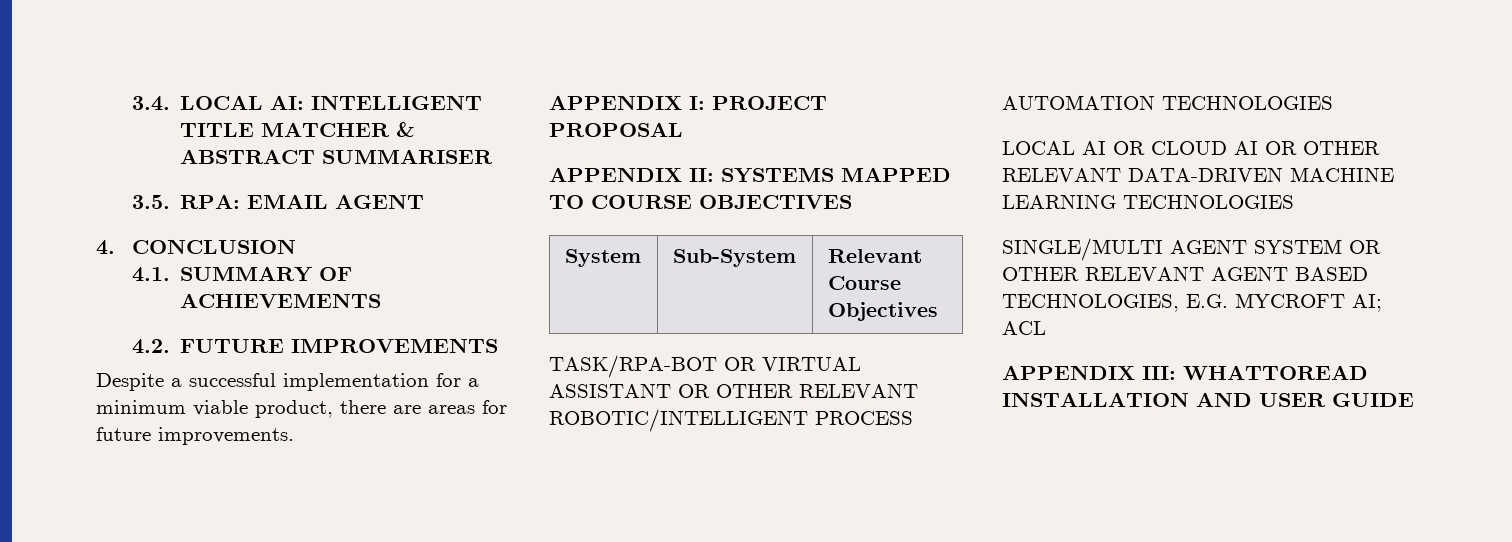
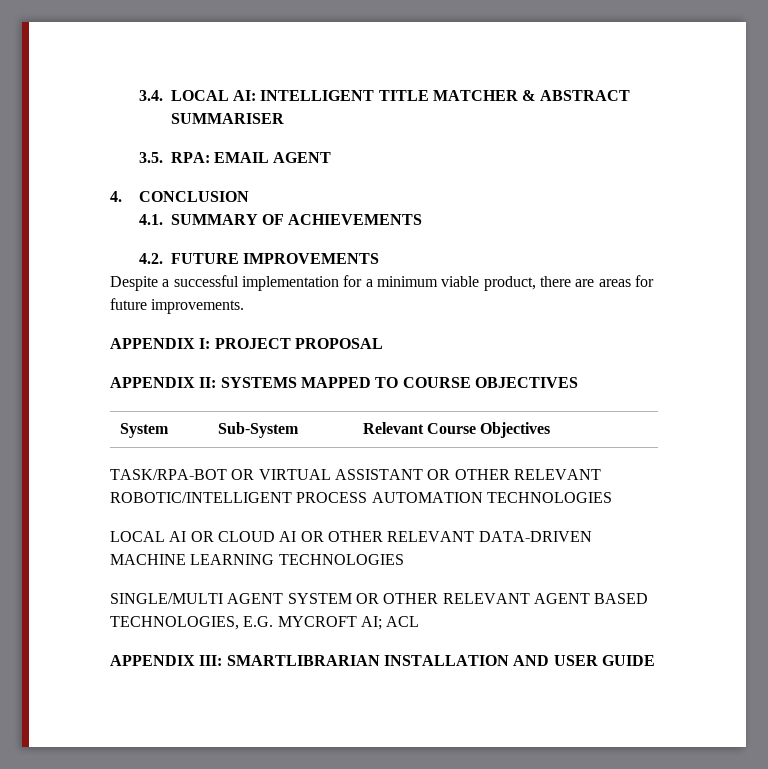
[1183,365,1368,380] WHATTOREAD -> [226,655,380,666] SMARTLIBRARIAN

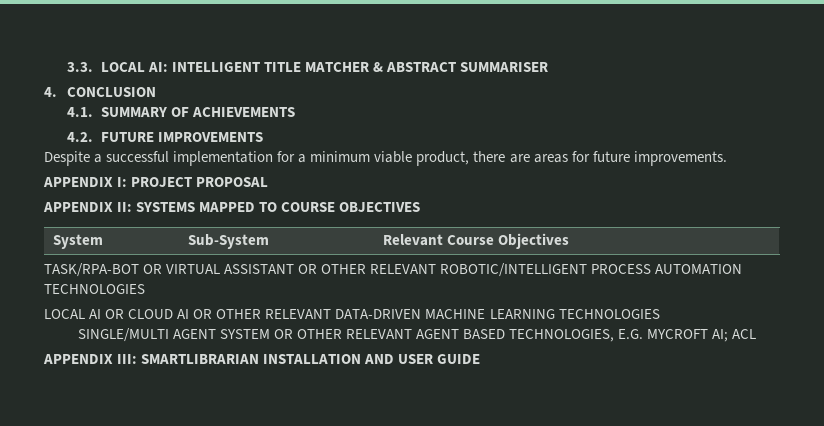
[138,90,163,101] 3.4. -> [67,62,94,72] 3.3.
[138,152,332,163] // 3.5. RPA: EMAIL AGENT -> (549, 67) none

